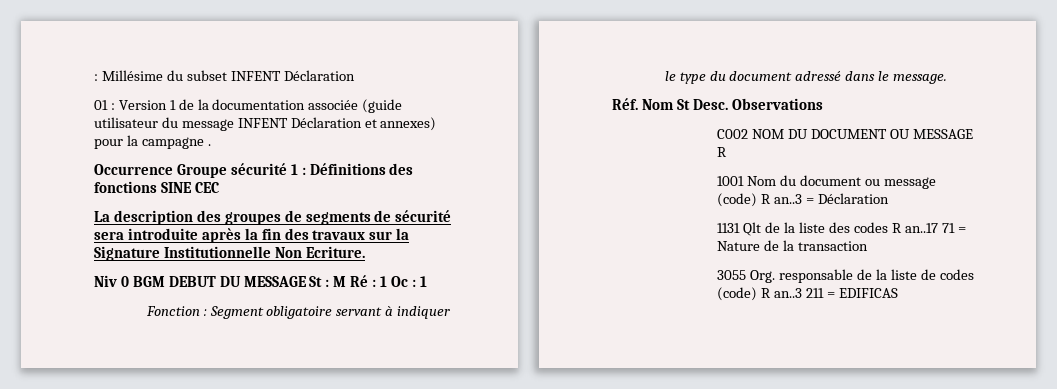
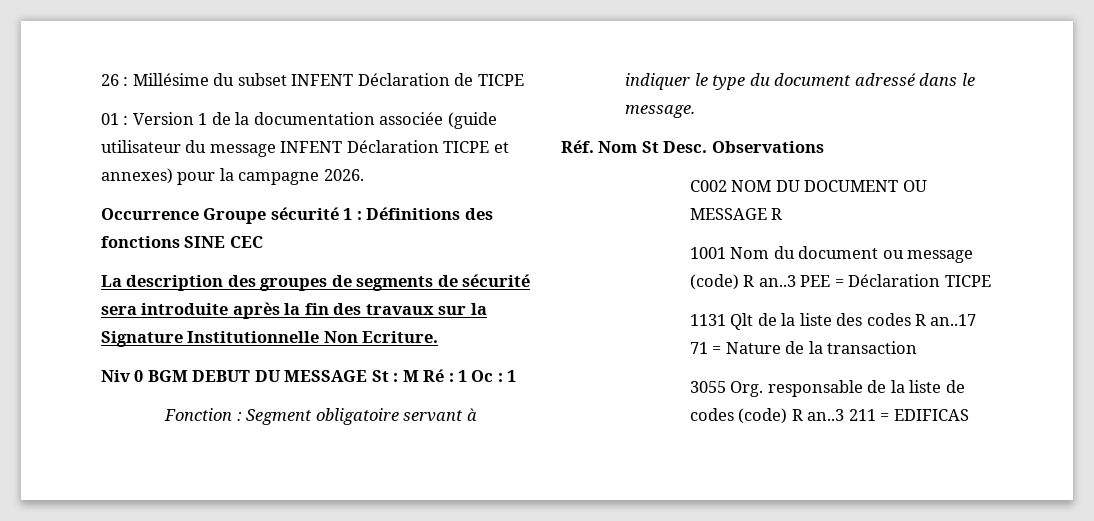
(94, 77) none -> [101,74,119,86] 26
(355, 75) none -> [454,73,524,86] de TICPE
(362, 122) none -> [443,141,490,153] TICPE
[207,144,211,146] . -> [323,169,364,181] 2026.
(803, 199) none -> [800,275,831,287] PEE
(890, 198) none -> [944,275,991,287] TICPE

